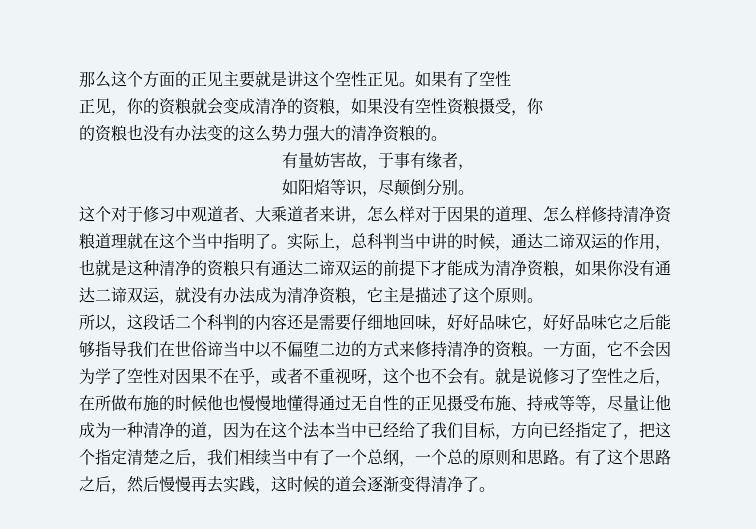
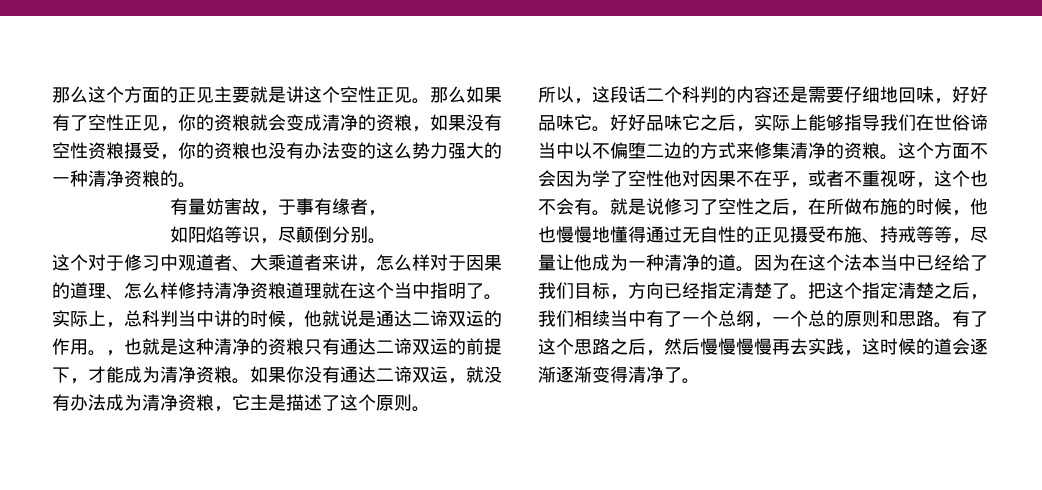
(415, 84) none -> [430,86,466,103] 那么
(511, 79) // -> (124, 122) none
(544, 106) // -> (196, 150) none
(351, 133) none -> [52,170,88,187] 一种
(511, 248) none -> [304,310,376,327] 他就说是
(655, 241) none -> [88,350,106,356] 。
(431, 268) none -> [70,378,88,384] ，
[559,272,575,278] ， -> [232,378,250,384] 。
[527,326,543,332] ， -> [592,126,610,132] 。
(655, 322) none -> [736,114,808,132] ，实际上
[431,341,447,357] 持 -> [772,142,790,159] 集
[543,341,623,359] 一方面，它 -> [898,142,970,159] 这个方面
(159, 376) none -> [664,170,682,187] 他
(207, 403) none -> [952,210,970,216] ，
[207,434,223,440] ， -> [736,266,754,272] 。
[607,422,639,440] 了， -> [736,282,808,300] 清楚了。
(191, 484) none -> [736,338,772,355] 慢慢
(399, 484) none -> [556,366,592,383] 逐渐

